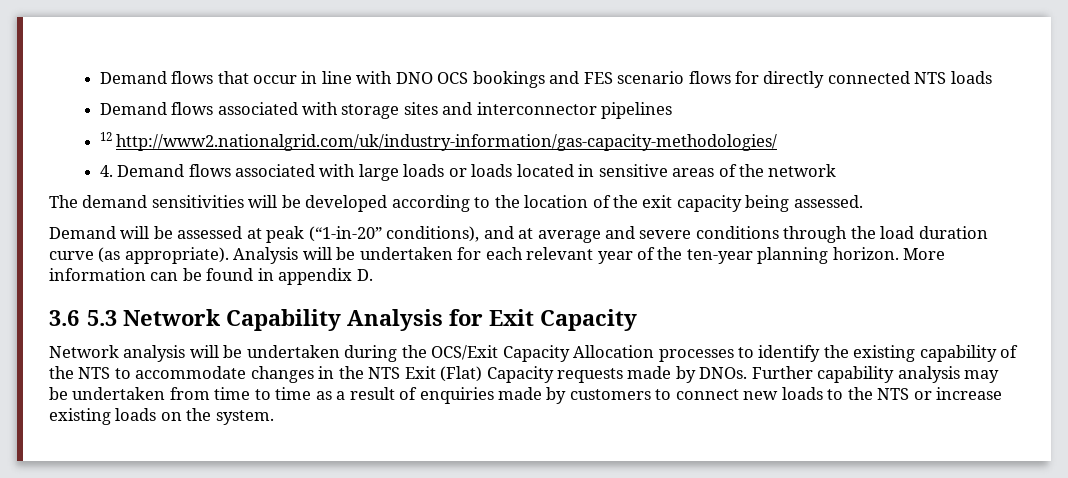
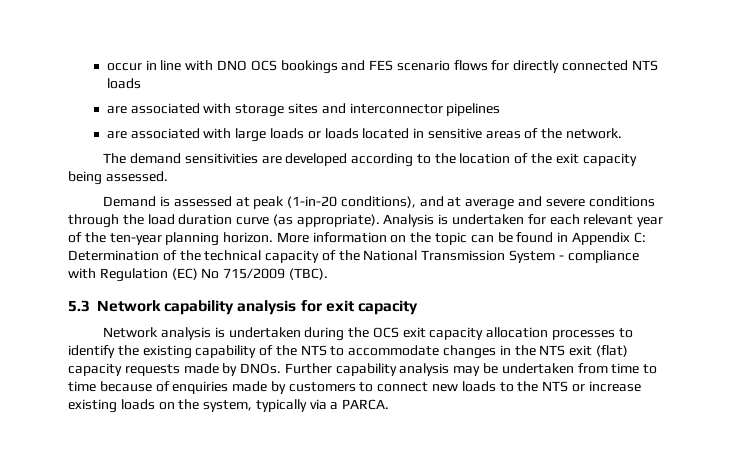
[99,71,249,84] Demand flows that -> (106, 67) none
[99,102,214,115] Demand flows -> [106,106,127,114] are
[99,132,778,151] [99,164,231,177] 12 http://www2.nationalgrid.com/uk/industry-information/gas-capacity-methodologies/ // 4. Demand flows -> [106,131,127,139] are
[768,164,837,177] network -> [566,128,623,139] network.
[248,195,301,208] will be -> [261,156,282,164] are
[120,226,173,239] will be -> [159,196,170,207] is
[308,226,382,242] (“1-in-20” -> [287,196,338,208] (1-in-20
[302,247,356,260] will be -> [438,214,449,225] is
(146, 274) none -> [390,232,468,245] on the topic
[278,268,373,285] [49,309,638,331] appendix D. // 3.6 5.3 Network Capability Analysis for Exit Capacity -> [571,232,646,245] [68,250,639,263] [68,268,328,282] [68,300,418,315] Appendix C: Determination of the technical capacity of the National Transmission System - compliance with Regulation (EC) No 715/2009 (TBC). // 5.3 Network capability analysis for exit capacity
[189,345,243,358] will be -> [214,327,225,338] is
[431,345,655,362] OCS/Exit Capacity Allocation -> [372,327,549,340] OCS exit capacity allocation
[404,366,554,383] Exit (Flat) Capacity -> [569,345,628,357] [68,363,122,376] exit (flat) capacity
[315,387,395,400] as a result -> [99,381,152,392] because
[215,410,274,425] system. -> [203,399,390,412] system, typically via a PARCA.

